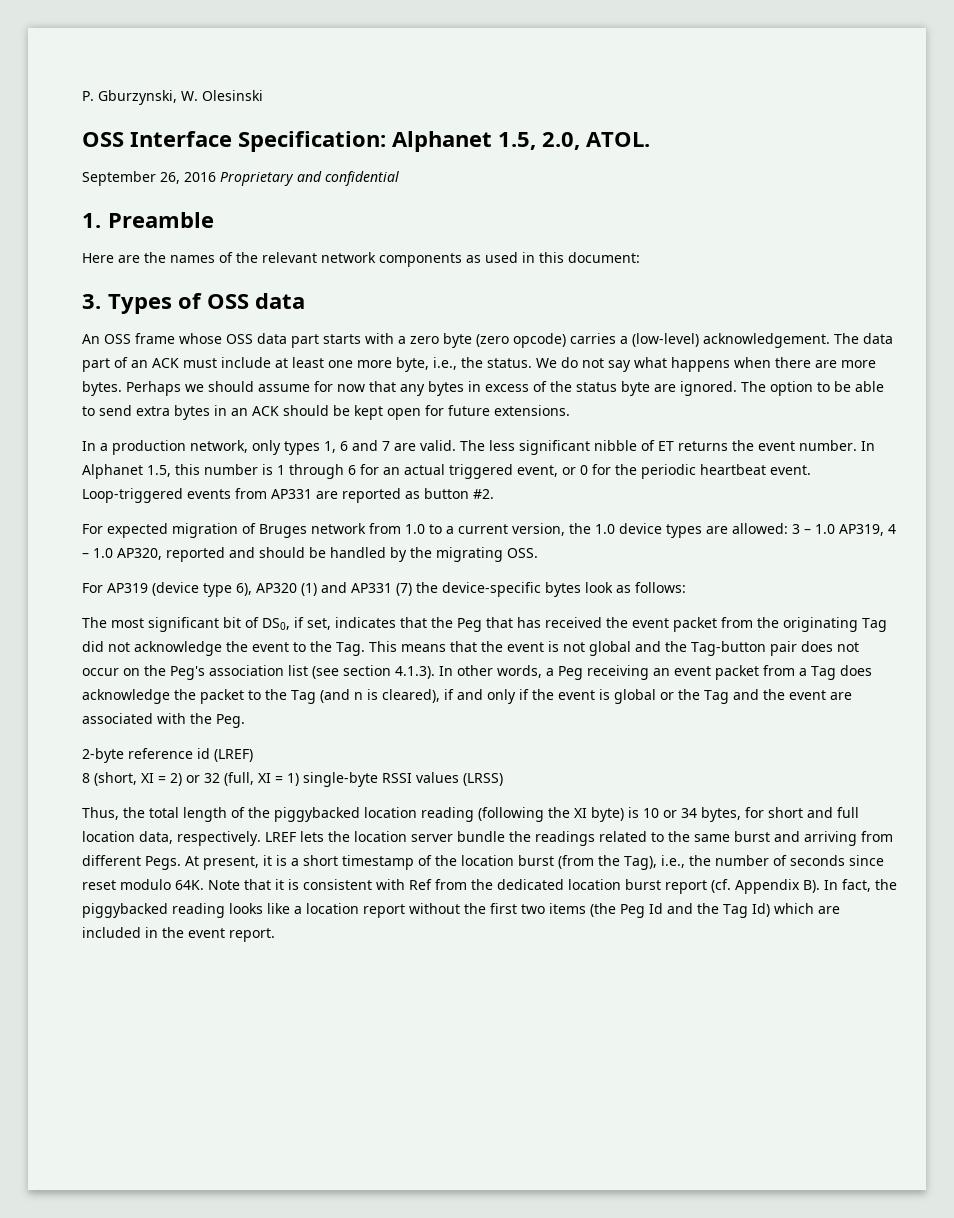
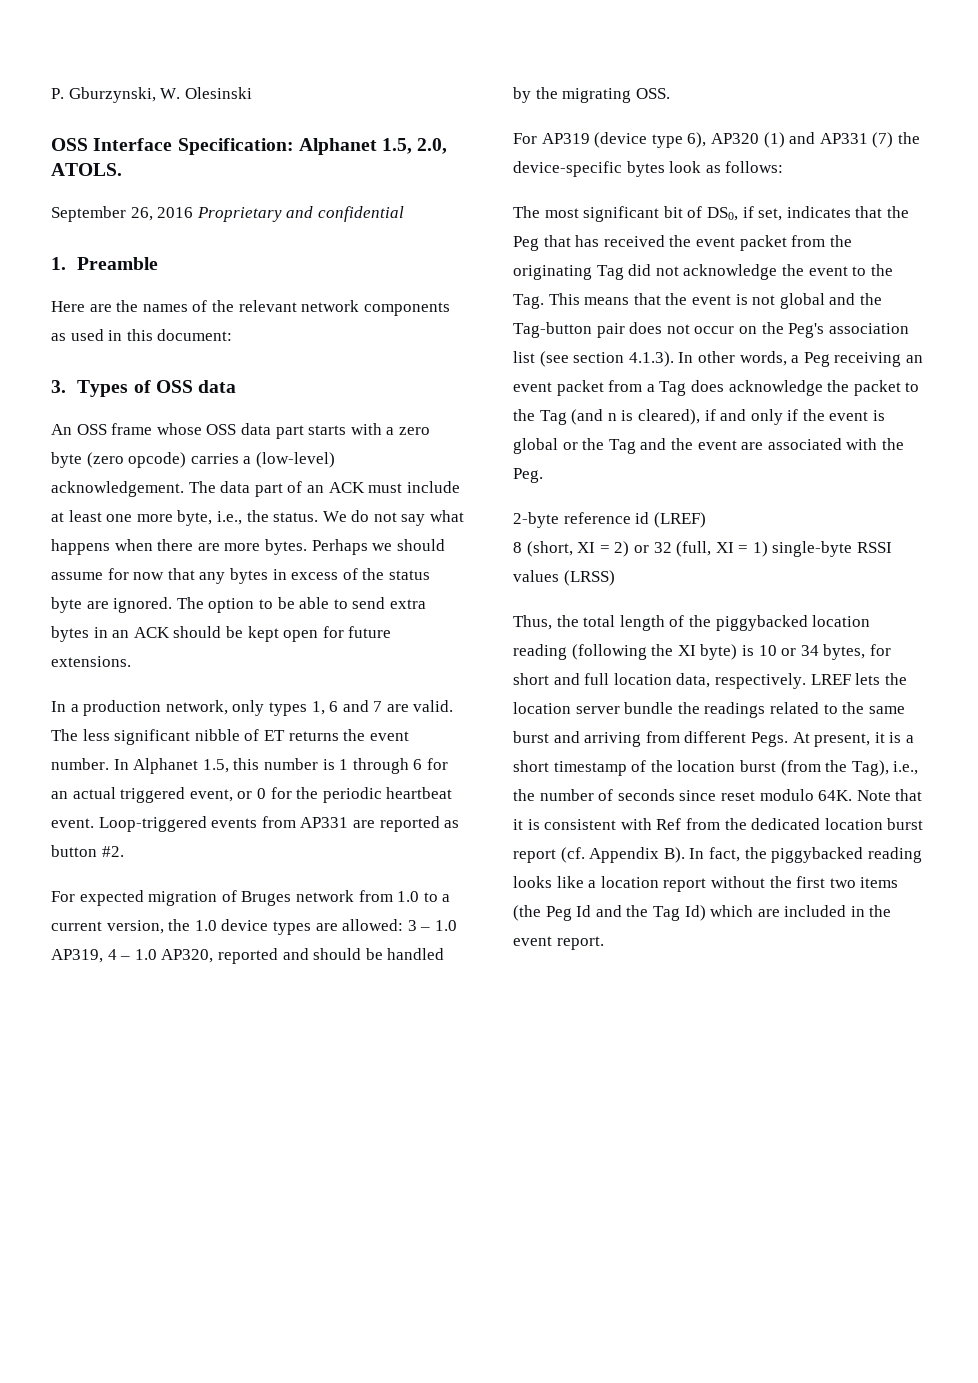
[586,132,650,147] ATOL. -> [51,163,122,176] ATOLS.

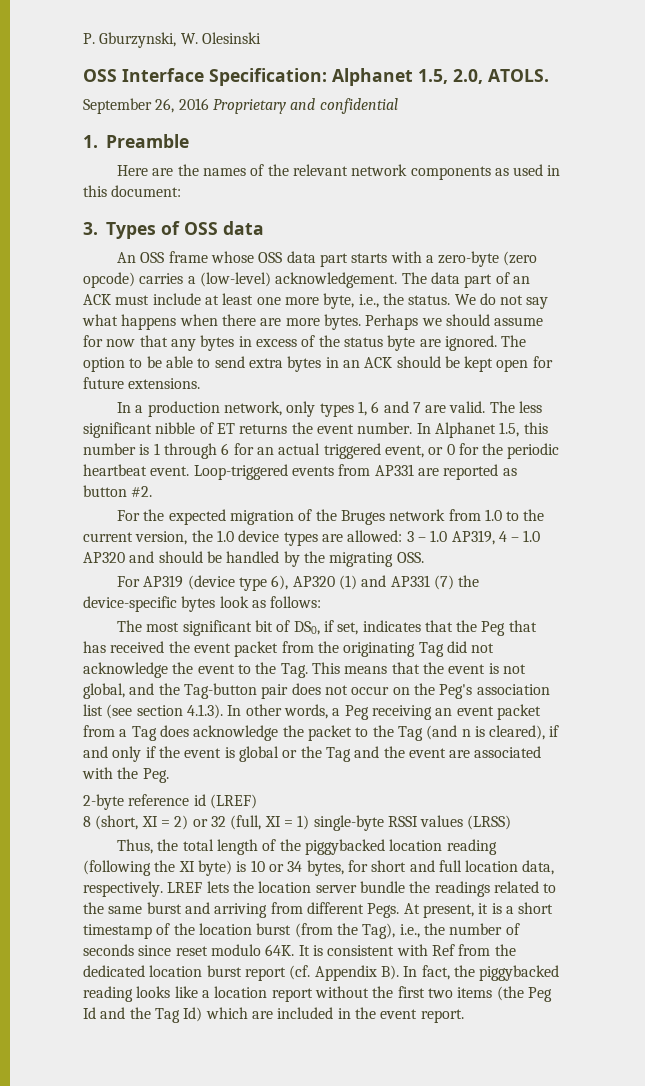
[398,427,430,435] [51,452,82,468] zero byte -> [438,251,500,267] zero-byte
(75, 896) none -> [143,509,165,521] the
(237, 896) none -> [315,509,337,521] the
[442,894,451,902] a -> [523,509,545,521] the
[161,948,278,964] AP320, reported -> [83,552,125,563] AP320
[779,293,825,309] global -> [83,683,125,699] global,
[856,789,923,801] [513,819,523,830] Note that it -> [298,945,310,956] It

